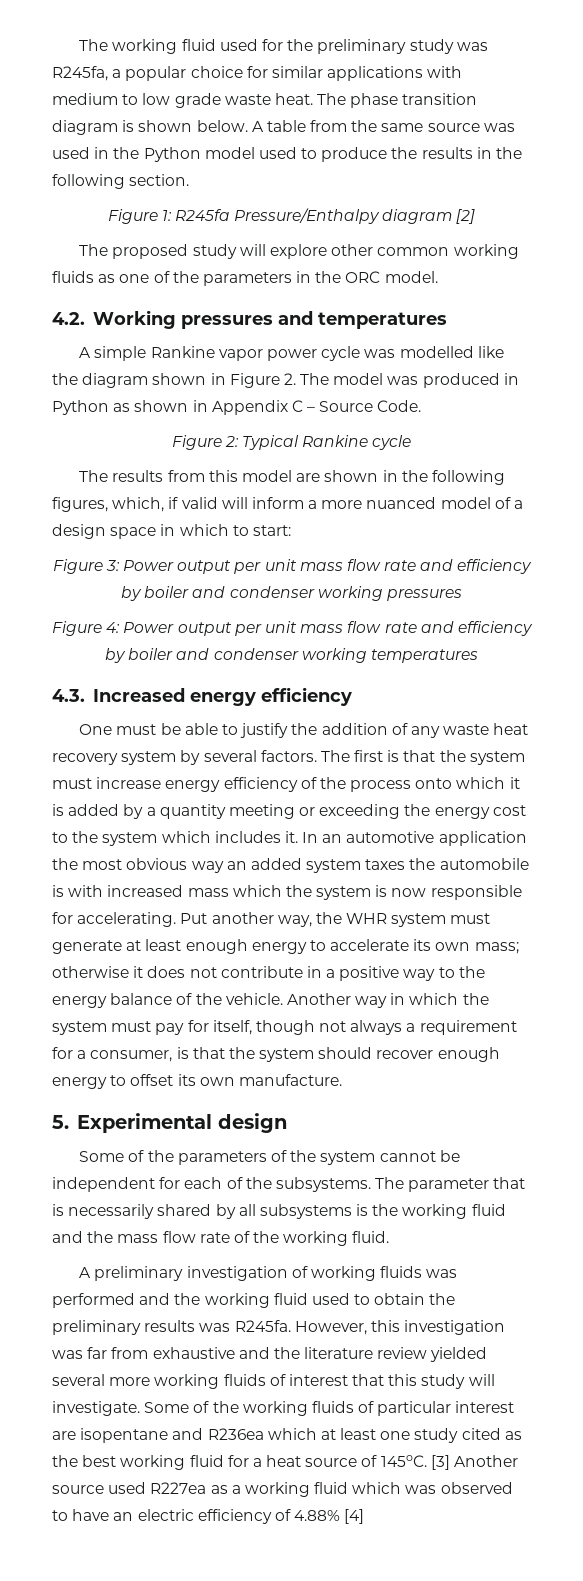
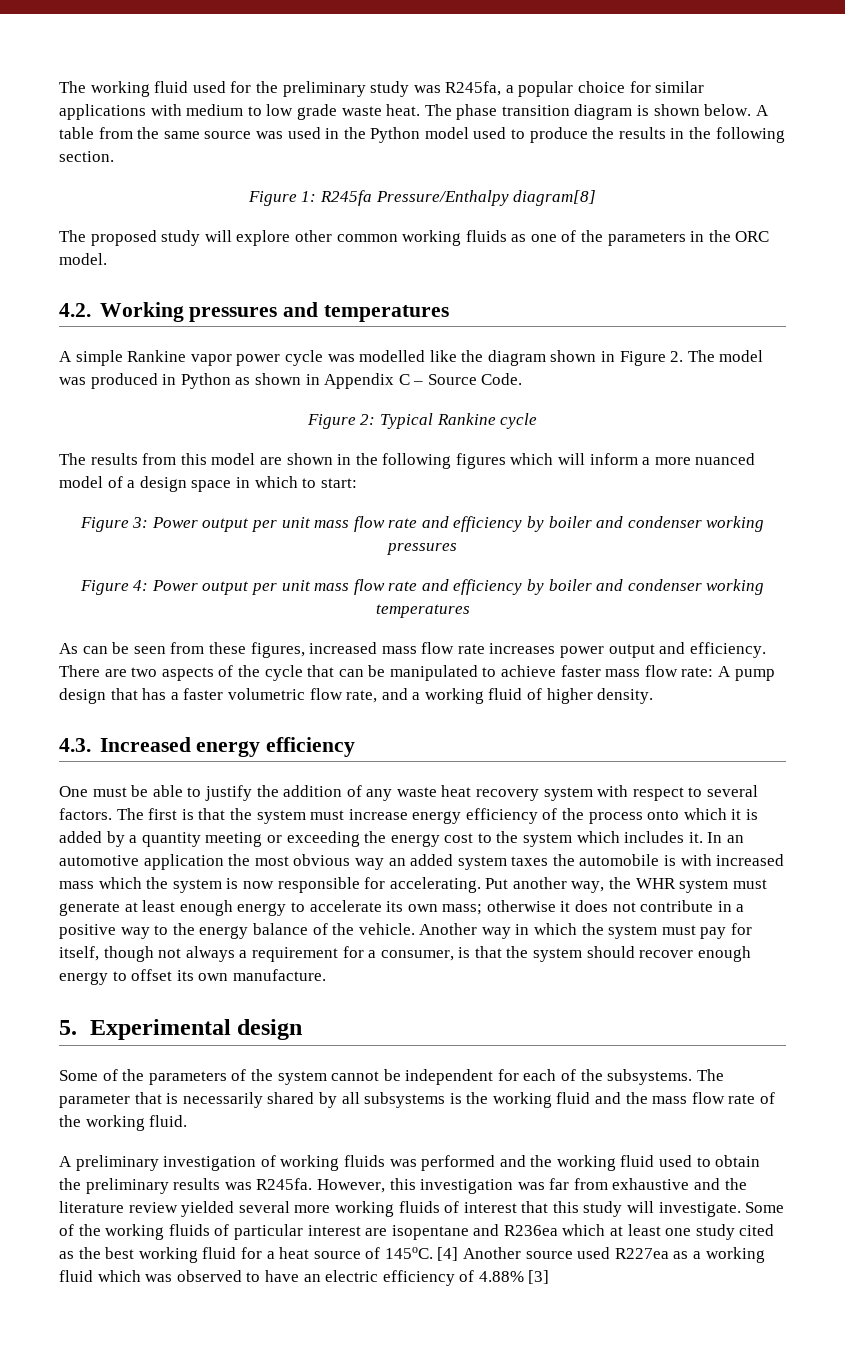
[382,209,476,224] diagram [2] -> [513,190,597,206] diagram[8]
[52,497,218,512] figures, which, if valid -> [455,453,554,469] figures which
(478, 656) none -> [59,642,766,658] [59,665,775,681] [59,688,654,704] // As can be seen from these figures, increased mass flow rate increases power output and efficiency. There are two aspects of the cycle that can be manipulated to achieve faster mass flow rate: A pump design that has a faster volumetric flow rate, and a working fluid of higher density.
[180,750,201,765] by -> [597,785,703,801] with respect to
[430,1455,450,1470] [3] -> [437,1247,459,1261] [4]
[344,1509,365,1524] [4] -> [528,1270,550,1284] [3]

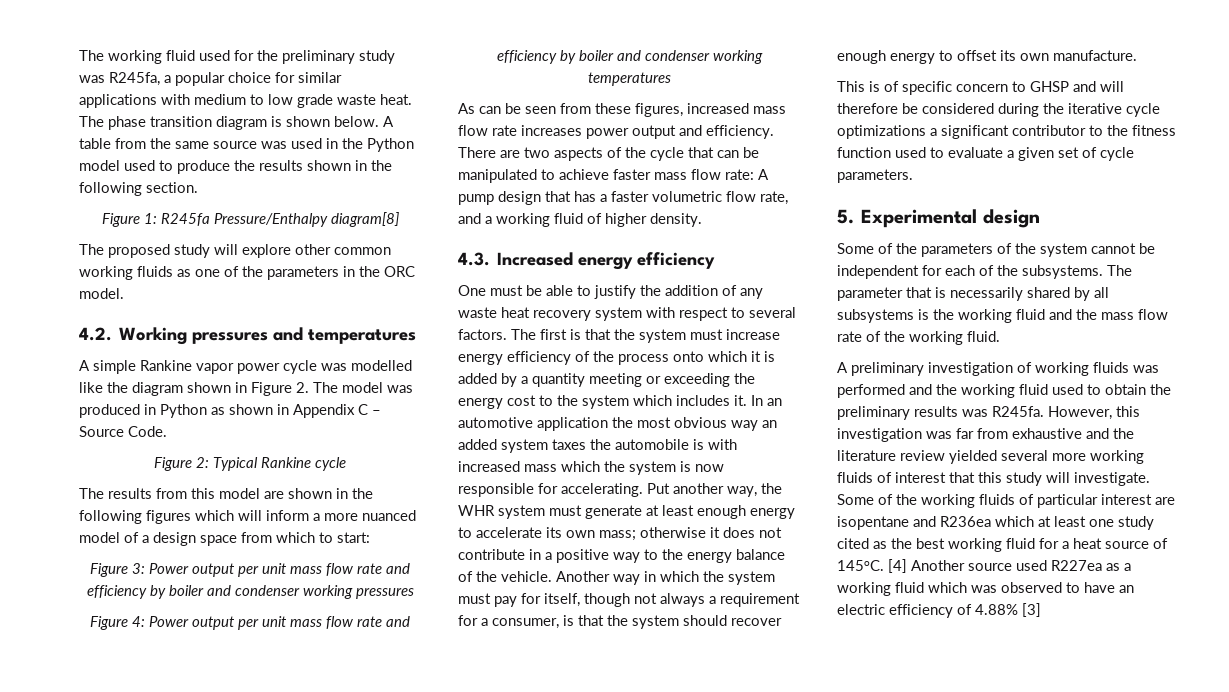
(666, 133) none -> [307,160,351,171] shown
[235,477,250,488] in -> [241,532,272,543] from
(326, 975) none -> [837,81,1124,95] [837,103,1160,117] [837,125,1176,139] [837,147,1134,161] [837,169,913,183] // This is of specific concern to GHSP and will therefore be considered during the iterative cycle optimizations a significant contributor to the fitness function used to evaluate a given set of cycle parameters.

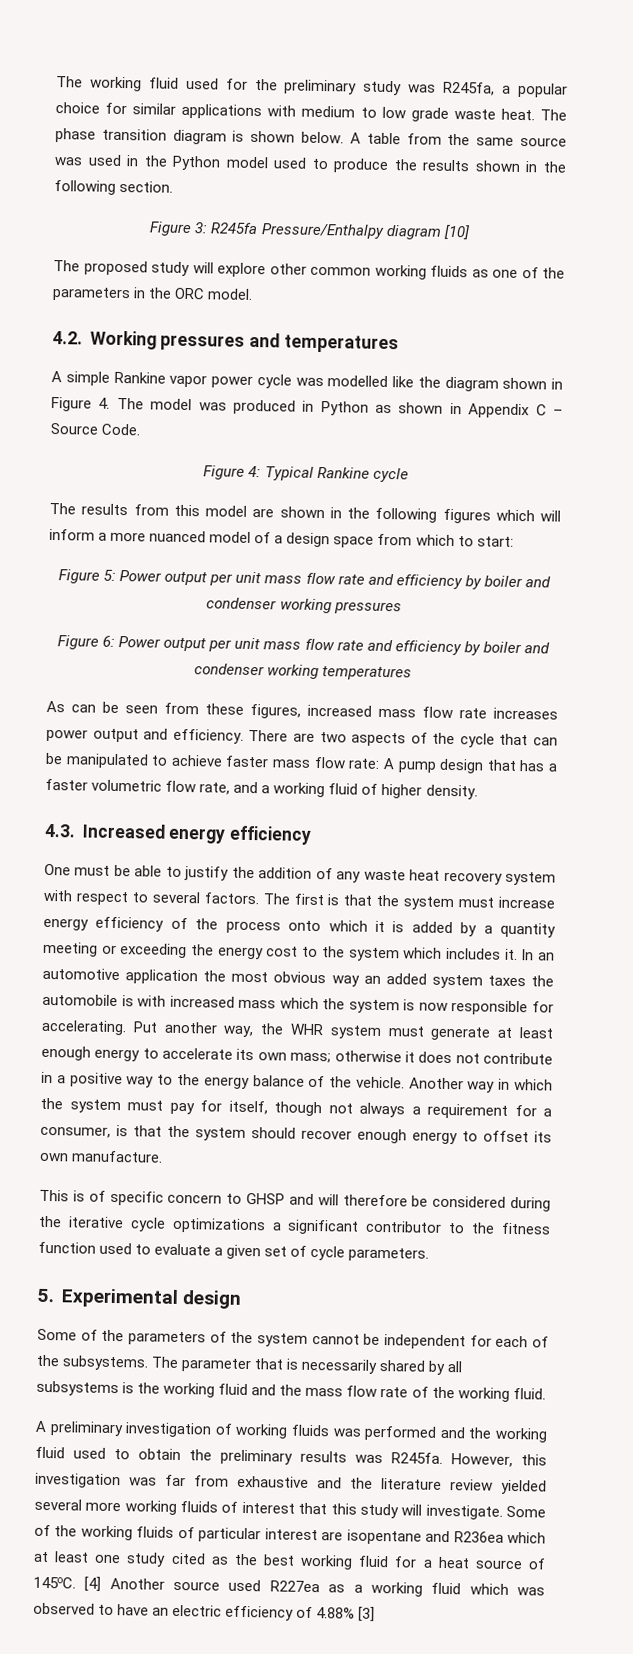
[143,213,157,224] 1: -> [194,222,209,234] 3:
[330,212,399,227] diagram[8] -> [385,224,470,241] diagram [10]
[296,382,309,393] 2. -> [98,397,111,409] 4.
[196,457,209,468] 2: -> [248,465,262,478] 4:
[132,563,145,574] 3: -> [103,569,117,581] 5:
[132,616,145,627] 4: -> [102,635,116,647] 6:

